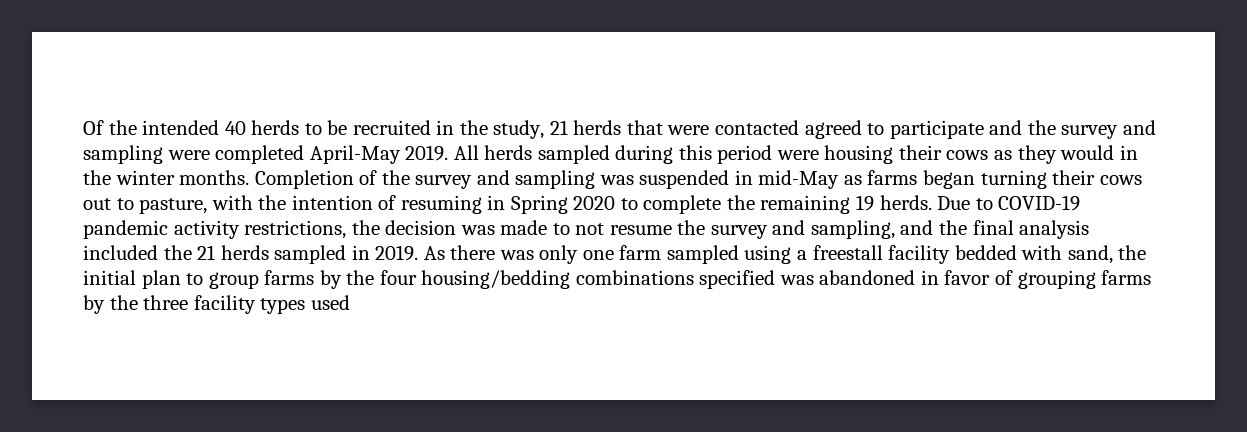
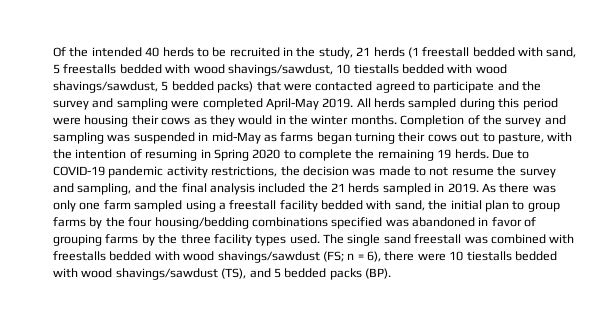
(622, 127) none -> [407,47,577,58] [53,64,507,76] [53,81,254,93] (1 freestall bedded with sand, 5 freestalls bedded with wood shavings/sawdust, 10 tiestalls bedded with wood shavings/sawdust, 5 bedded packs)
[310,295,350,310] used -> [289,234,575,246] [53,251,557,263] [53,268,391,280] used. The single sand freestall was combined with freestalls bedded with wood shavings/sawdust (FS; n = 6), there were 10 tiestalls bedded with wood shavings/sawdust (TS), and 5 bedded packs (BP).

